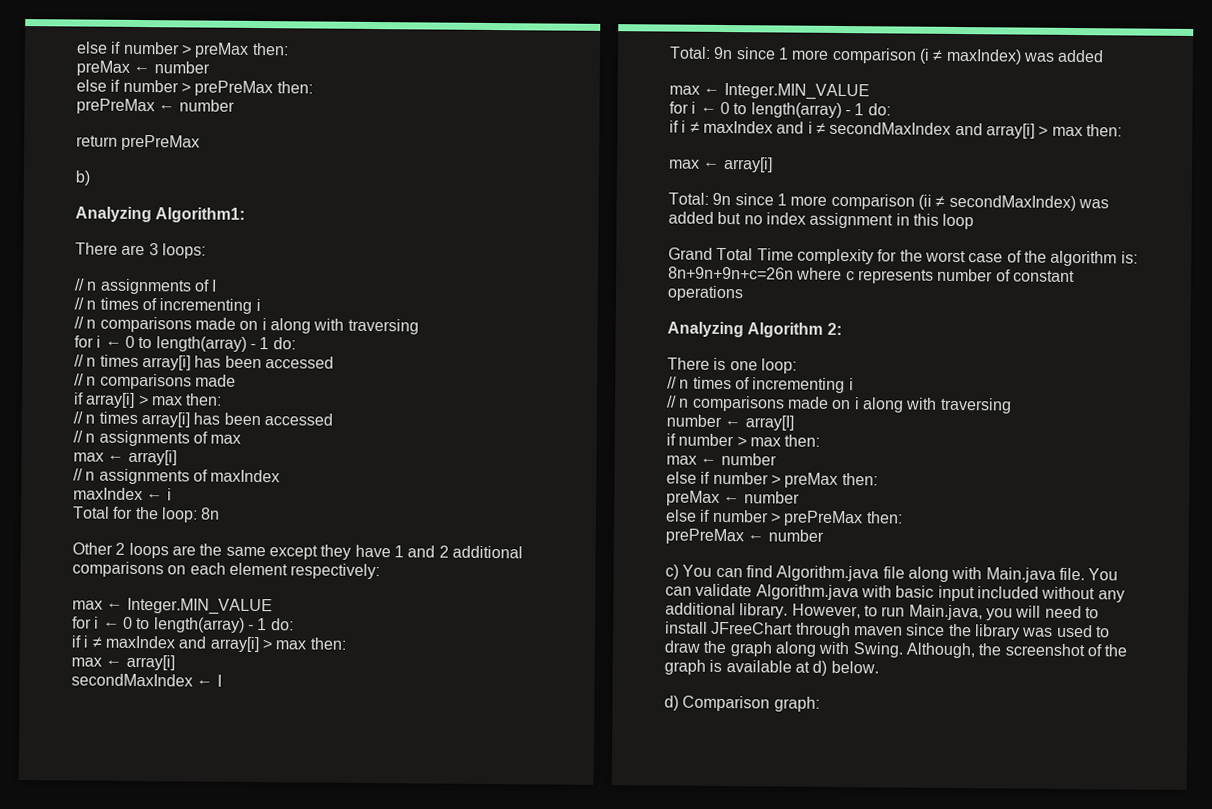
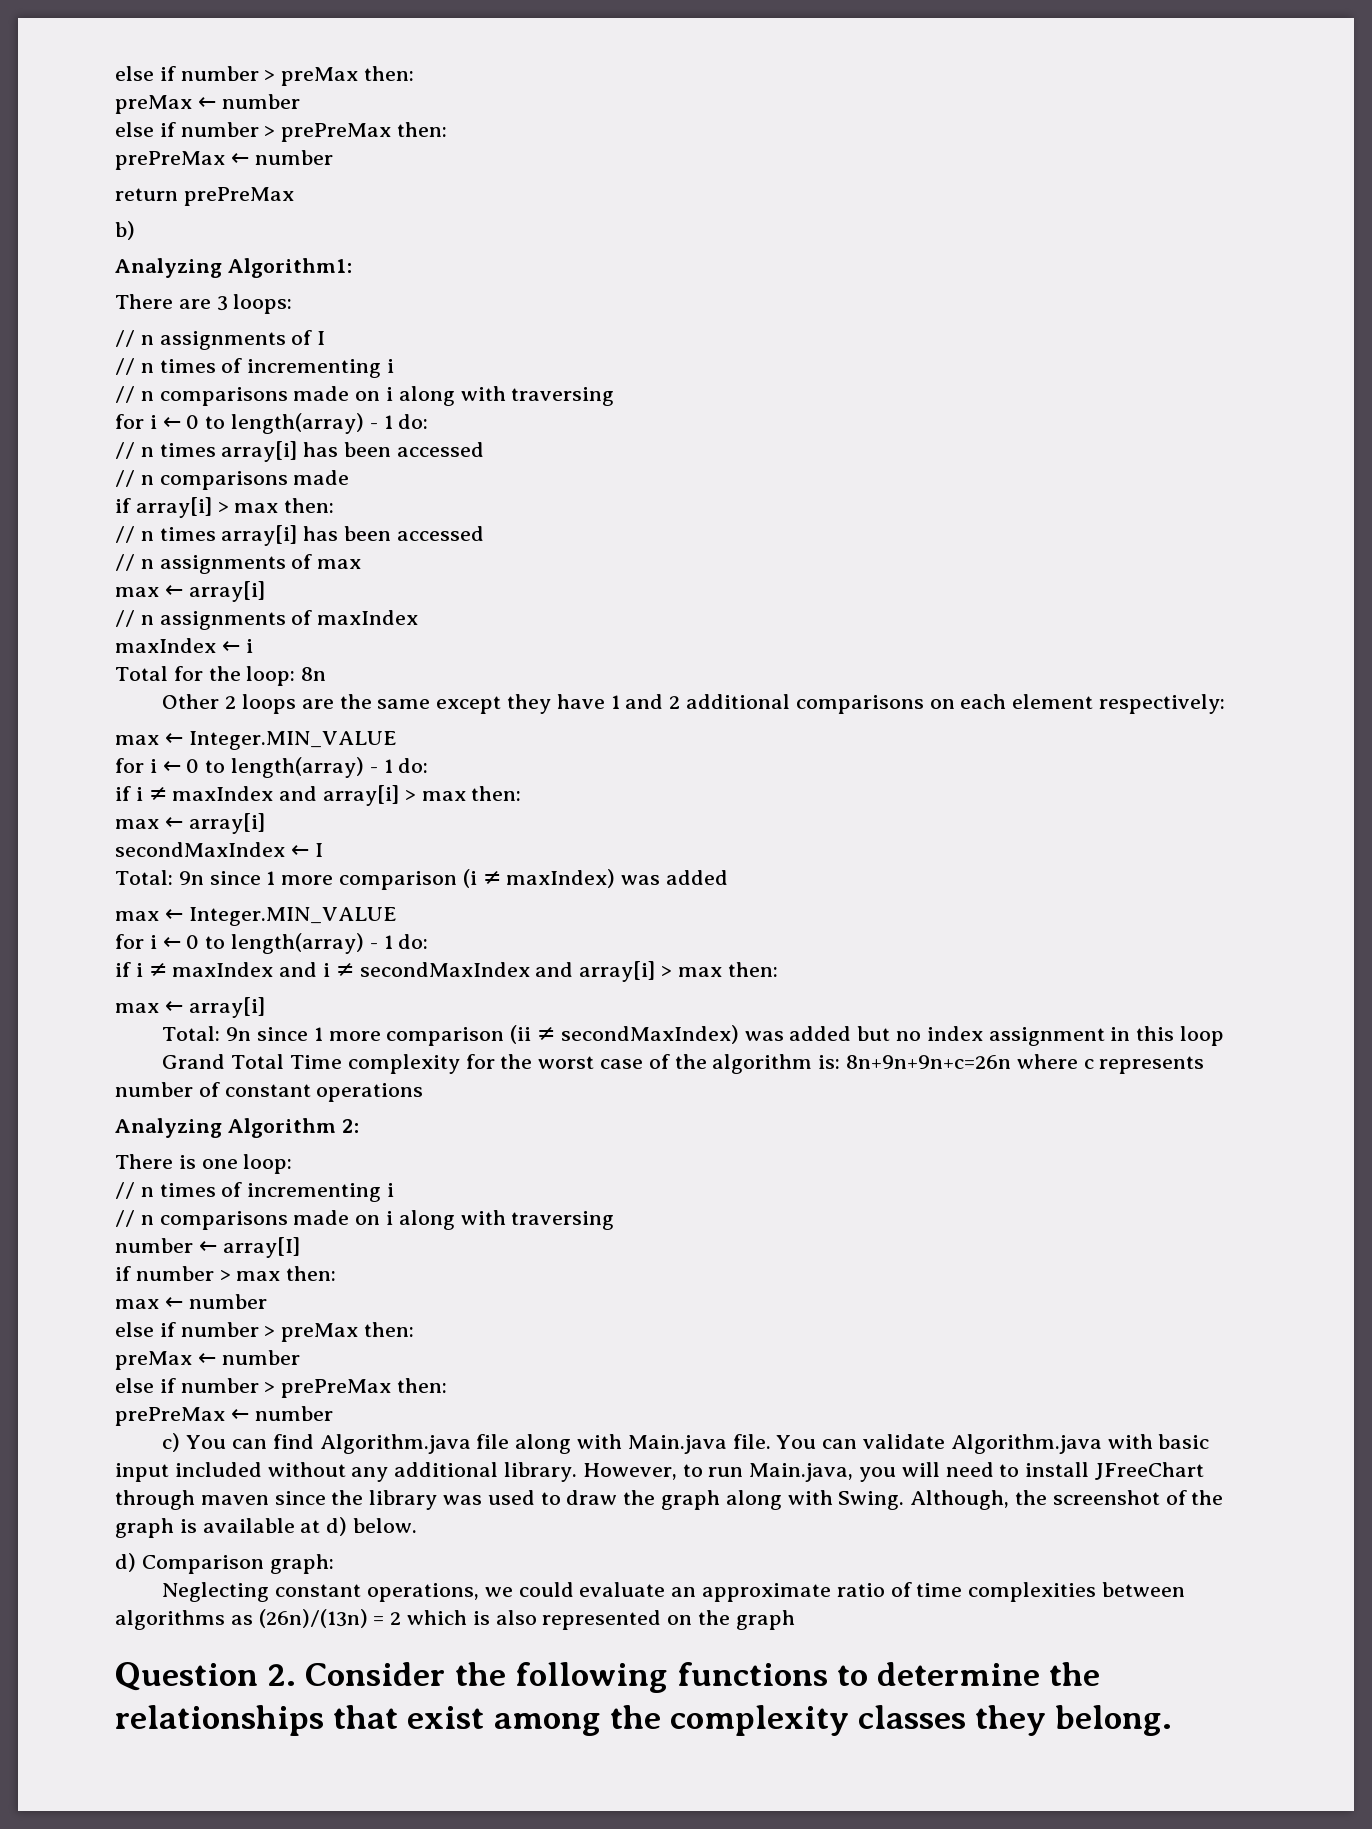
(820, 704) none -> [162,1582,1186,1602] [115,1609,795,1630] [115,1662,1101,1693] [115,1705,1173,1736] // Neglecting constant operations, we could evaluate an approximate ratio of time complexities between algorithms as (26n)/(13n) = 2 which is also represented on the graph // Question 2. Consider the following functions to determine the relationships that exist among the complexity classes they belong.

